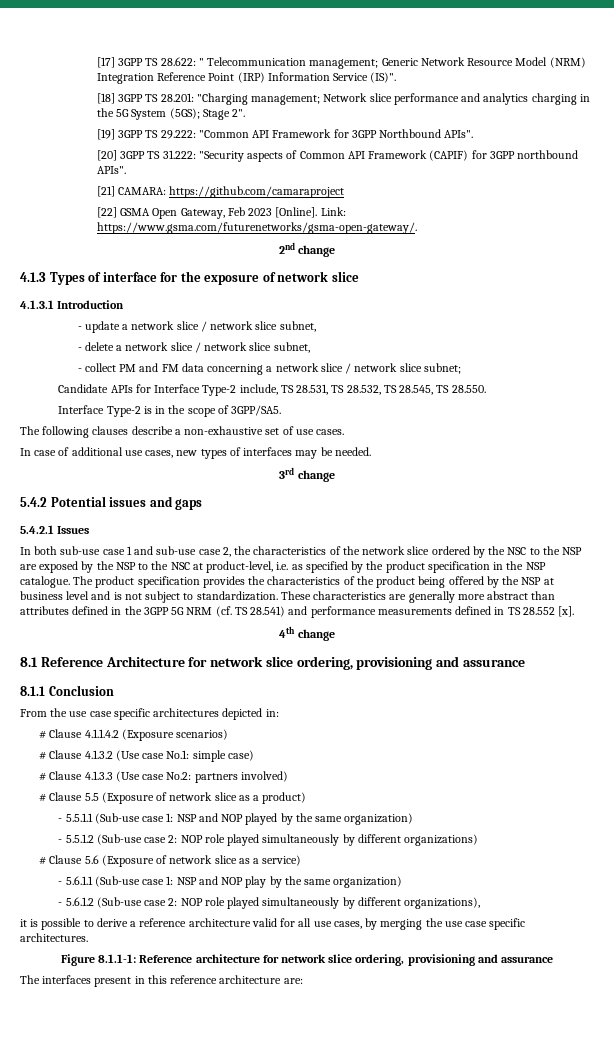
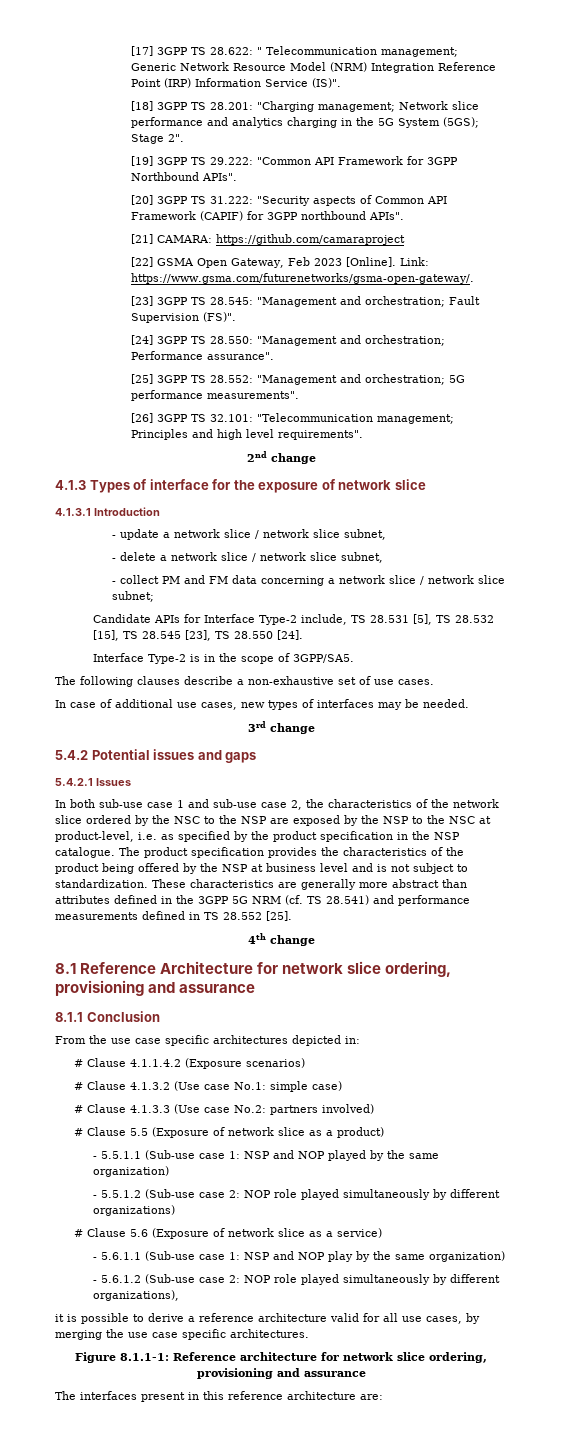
(417, 228) none -> [131,296,481,307] [131,312,237,323] [131,335,446,346] [131,351,275,360] [131,374,466,385] [131,390,300,401] [131,413,455,424] [131,429,364,440] // [23] 3GPP TS 28.545: "Management and orchestration; Fault Supervision (FS)". // [24] 3GPP TS 28.550: "Management and orchestration; Performance assurance". // [25] 3GPP TS 28.552: "Management and orchestration; 5G performance measurements". // [26] 3GPP TS 32.101: "Telecommunication management; Principles and high level requirements".
[296,384,486,395] 28.531, TS 28.532, TS 28.545, TS 28.550. -> [370,614,495,625] [93,630,304,641] 28.531 [5], TS 28.532 [15], TS 28.545 [23], TS 28.550 [24].
[558,606,575,617] [x]. -> [266,911,292,921] [25].

